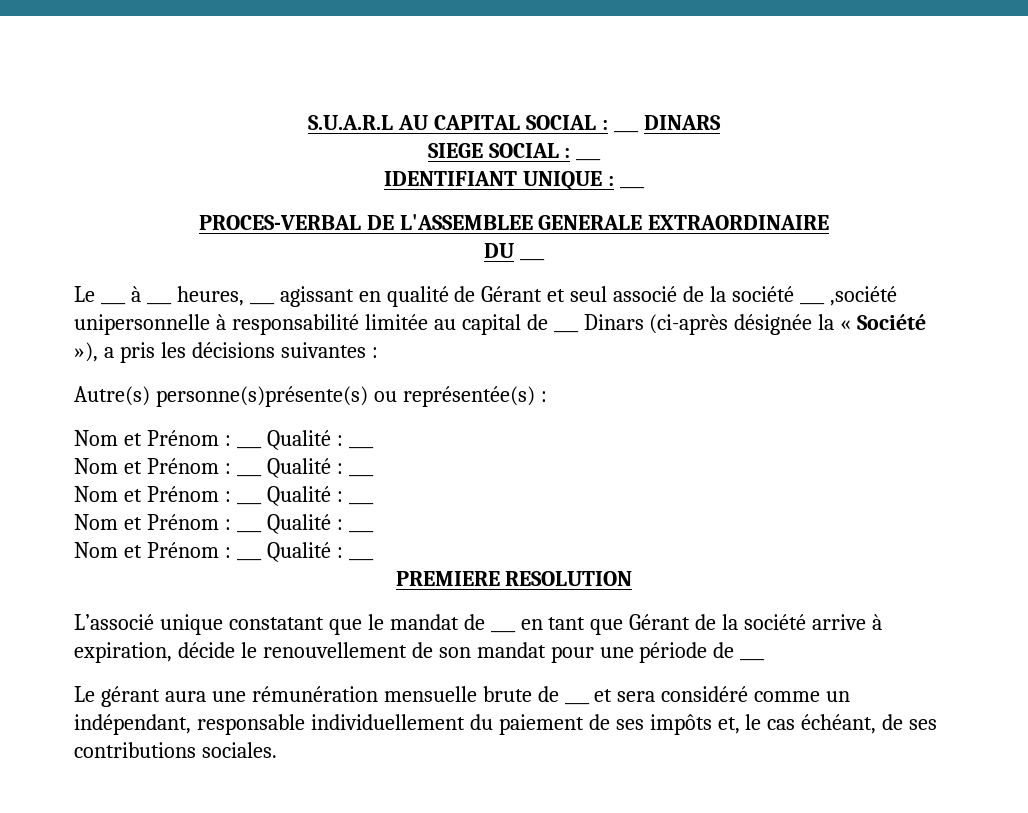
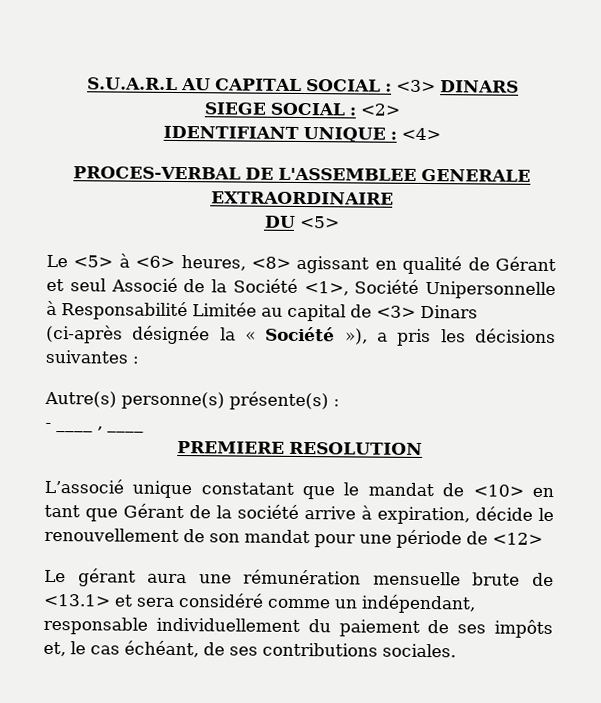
[613,130,639,133] ___ -> [395,79,436,93] <3>
[576,158,602,161] ___ -> [360,103,400,116] <2>
[619,186,645,189] ___ -> [401,127,441,141] <4>
[519,258,545,261] [74,286,95,302] [100,302,126,305] [130,286,141,302] [146,286,275,306] ___ // Le ___ à ___ heures, ___ -> [298,215,340,229] [46,253,291,271] <5> // Le <5> à <6> heures, <8>
[613,286,795,302] [799,286,897,306] [74,314,428,335] associé de la société ___ ,société unipersonnelle à responsabilité limitée -> [110,277,556,300] [46,300,257,321] Associé de la Société <1>, Société Unipersonnelle à Responsabilité Limitée
[553,330,579,333] ___ -> [376,305,416,318] <3>
[155,386,547,407] [74,430,231,446] [236,430,343,450] [348,446,374,449] [74,458,231,474] [236,458,343,478] [348,474,374,477] [74,486,231,502] [236,486,343,506] [348,502,374,505] [74,514,231,530] [236,514,343,534] [348,530,374,533] [74,542,231,558] [236,542,343,562] [348,558,374,561] personne(s)présente(s) ou représentée(s) : // Nom et Prénom : ___ Qualité : ___ // Nom et Prénom : ___ Qualité : ___ // Nom et Prénom : ___ Qualité : ___ // Nom et Prénom : ___ Qualité : ___ // Nom et Prénom : ___ Qualité : ___ -> [121,391,340,411] [45,422,144,433] personne(s) présente(s) : // - ____ , ____
[490,630,516,633] ___ -> [472,484,524,497] <10>
[740,658,766,661] ___ -> [492,532,543,545] <12>
[564,702,590,705] ___ -> [43,593,111,607] <13.1>

